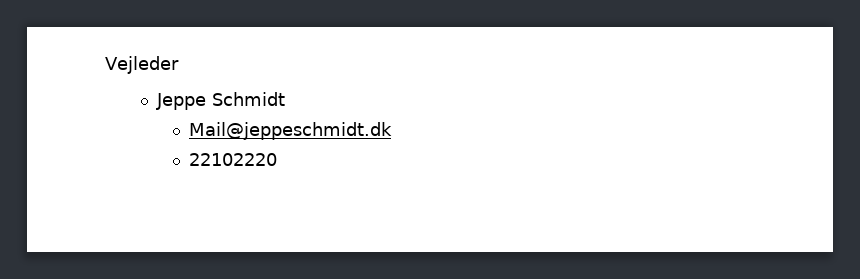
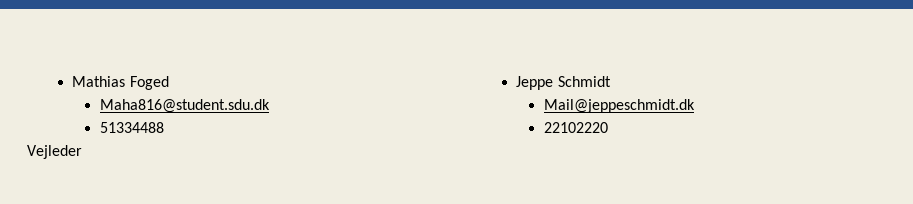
(105, 65) none -> [72,76,169,90] [99,99,270,113] [99,122,164,133] Mathias Foged // Maha816@student.sdu.dk // 51334488 //

